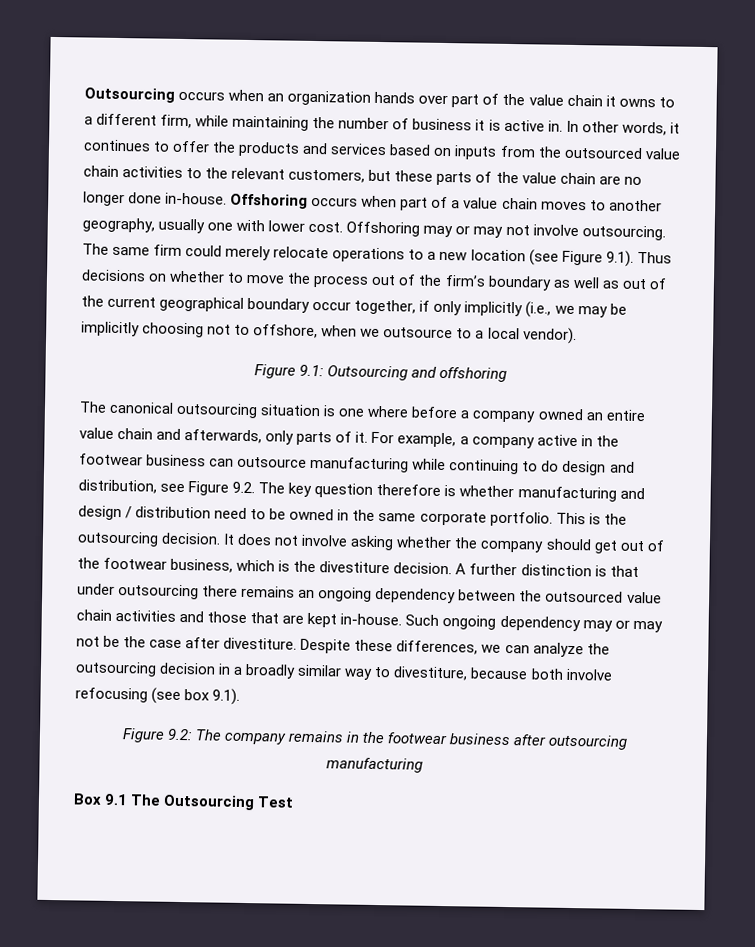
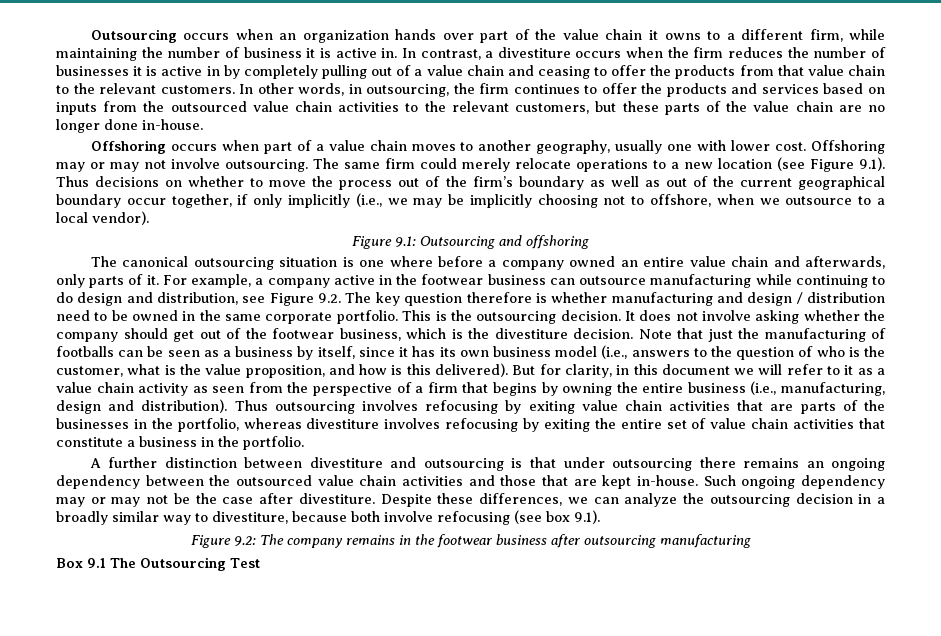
[581,121,680,136] other words, it -> [420,47,886,60] [56,65,885,79] [56,83,510,97] contrast, a divestiture occurs when the firm reduces the number of businesses it is active in by completely pulling out of a value chain and ceasing to offer the products from that value chain to the relevant customers. In other words, in outsourcing, the firm
(228, 198) none -> (203, 124) //
[455,563,592,577] A further distinction -> [638,328,886,342] [56,345,886,360] [56,363,886,378] [56,381,885,396] [56,399,885,414] [56,418,885,432] [56,436,304,450] [89,457,504,471] Note that just the manufacturing of footballs can be seen as a business by itself, since it has its own business model (i.e., answers to the question of who is the customer, what is the value proposition, and how is this delivered). But for clarity, in this document we will refer to it as a value chain activity as seen from the perspective of a firm that begins by owning the entire business (i.e., manufacturing, design and distribution). Thus outsourcing involves refocusing by exiting value chain activities that are parts of the businesses in the portfolio, whereas divestiture involves refocusing by exiting the entire set of value chain activities that constitute a business in the portfolio. // A further distinction between divestiture and outsourcing

